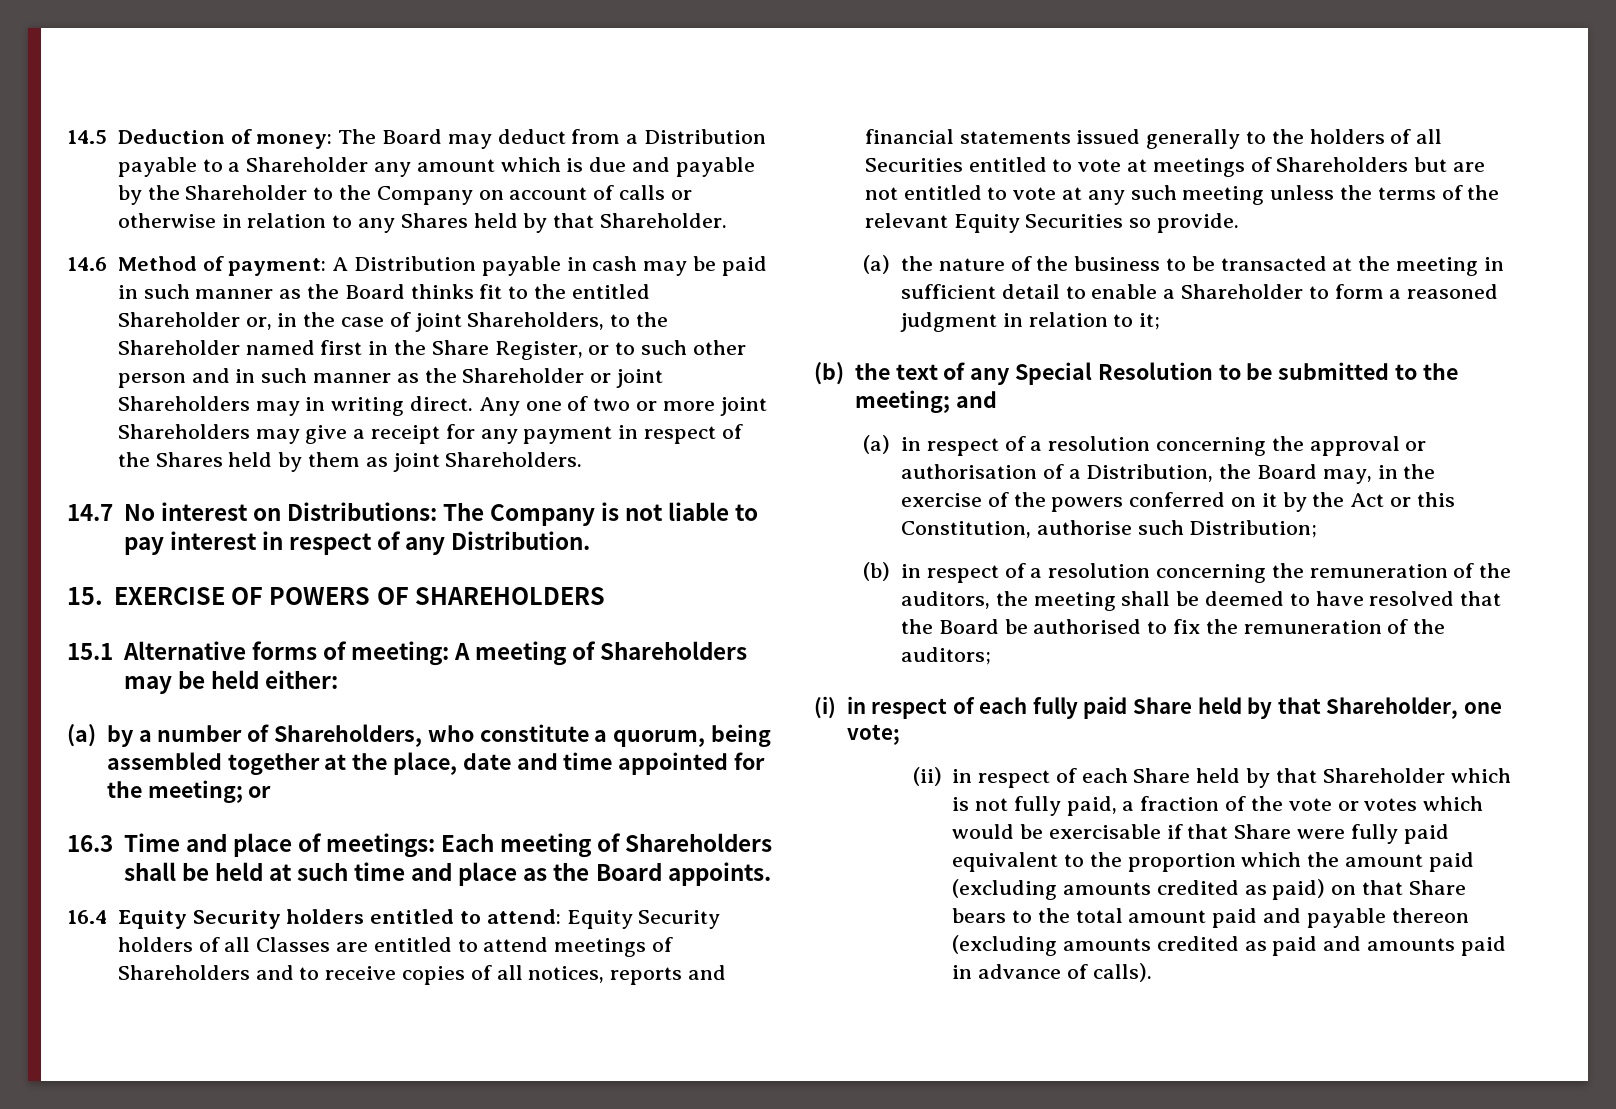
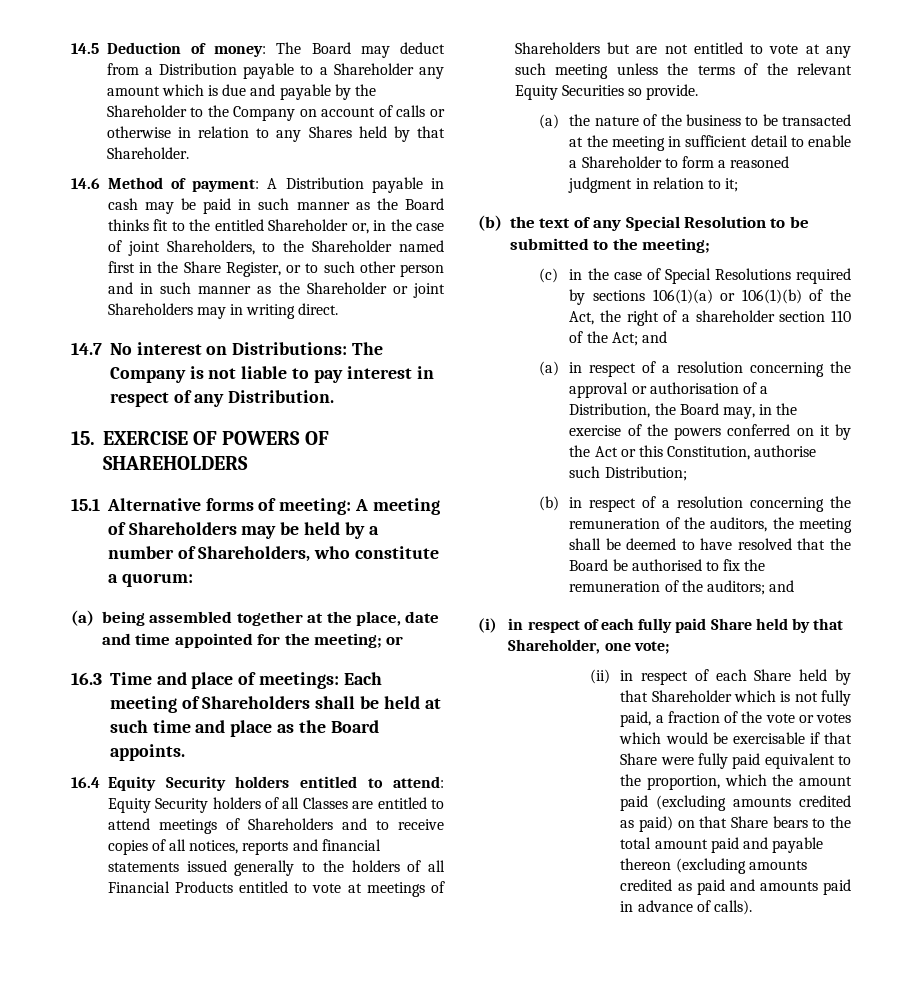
[478,396,767,416] [117,424,743,444] [117,452,583,472] Any one of two or more joint Shareholders may give a receipt for any payment in respect of the Shares held by them as joint Shareholders. -> (339, 309) none
[264,670,338,689] [67,724,96,747] either: // (a) -> (341, 528) none
[613,730,706,747] quorum, -> [121,573,193,587] [71,610,94,626] quorum: // (a)
[864,158,963,172] Securities -> [107,881,233,893] Financial Products
(950, 401) none -> [538,268,851,284] [569,289,851,305] [569,310,851,326] [569,331,638,346] // (c) in the case of Special Resolutions required by sections 106(1)(a) or 106(1)(b) of the Act, the right of a shareholder section 110 of the Act;
(992, 656) none -> [769,580,795,592] and
[1127,853,1236,872] proportion -> [647,775,721,790] proportion,

